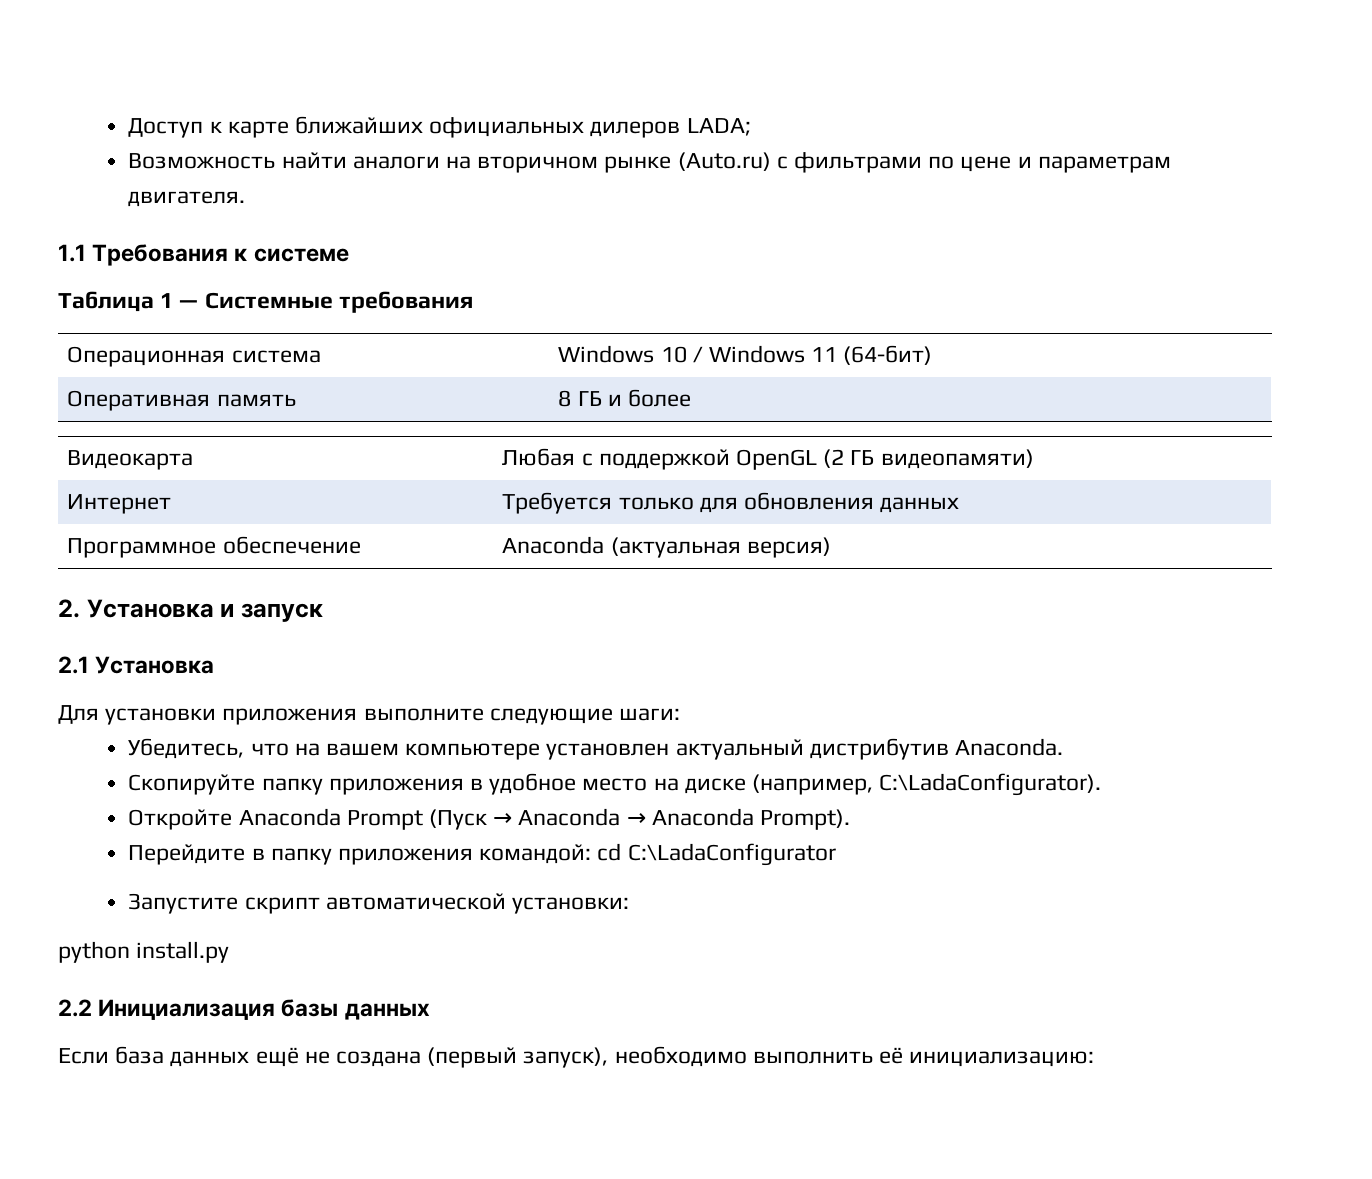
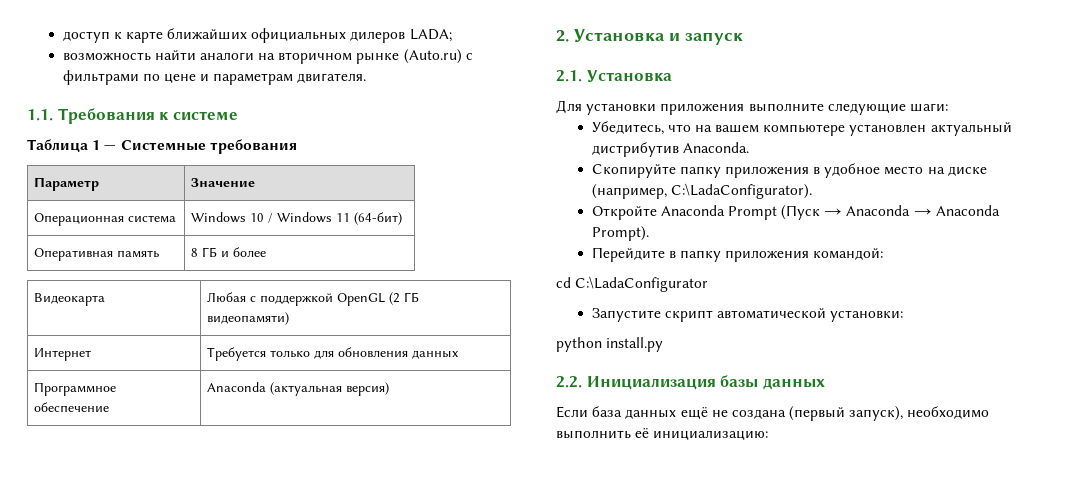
[128,118,204,138] Доступ -> [62,31,110,43] доступ
[128,153,276,169] Возможность -> [62,52,151,61] возможность
[58,244,86,262] 1.1 -> [27,109,53,121] 1.1.
(473, 302) none -> [33,177,99,191] [190,178,255,187] // Параметр | Значение
[58,656,89,674] 2.1 -> [556,70,582,82] 2.1.
(592, 854) none -> (884, 254) //
[58,999,92,1017] 2.2 -> [556,376,582,388] 2.2.

